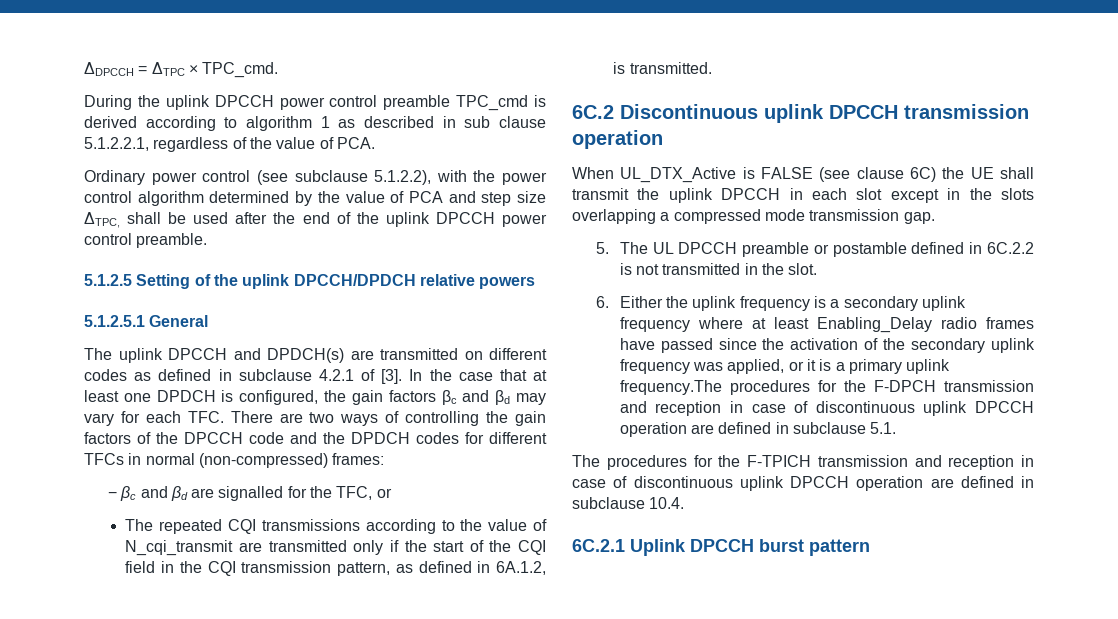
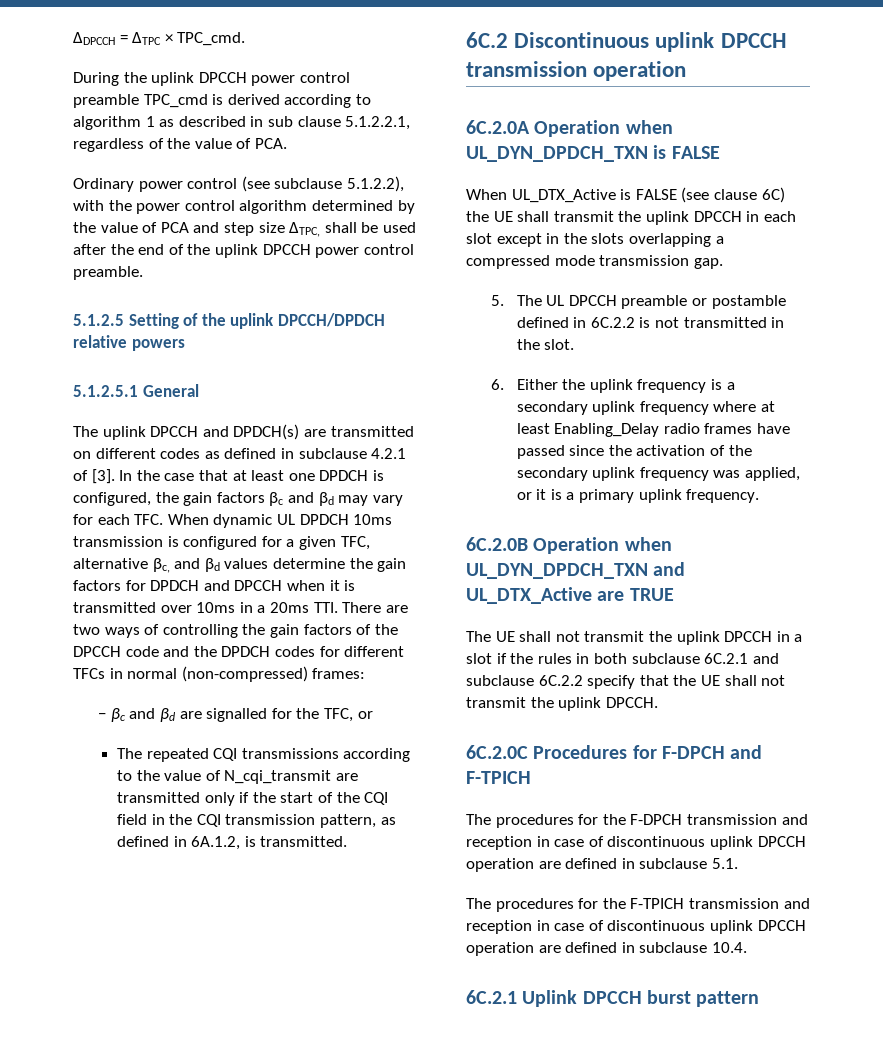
(224, 417) none -> [167,514,393,528] [73,536,370,550] [73,558,407,573] [73,580,356,591] [73,602,338,613] When dynamic UL DPDCH 10ms transmission is configured for a given TFC, alternative βc, and βd values determine the gain factors for DPDCH and DPCCH when it is transmitted over 10ms in a 20ms TTI.
(663, 139) none -> [466,120,673,137] [466,145,720,162] // 6C.2.0A Operation when UL_DYN_DPDCH_TXN is FALSE
[619,380,722,395] frequency.The -> [686,489,760,503] [466,537,672,554] [466,562,686,579] [466,587,674,604] [466,631,803,645] [466,653,779,664] [466,675,786,689] [466,697,658,711] [466,745,763,759] [466,771,531,784] [466,814,491,825] frequency. // 6C.2.0B Operation when UL_DYN_DPDCH_TXN and UL_DTX_Active are TRUE // The UE shall not transmit the uplink DPCCH in a slot if the rules in both subclause 6C.2.1 and subclause 6C.2.2 specify that the UE shall not transmit the uplink DPCCH. // 6C.2.0C Procedures for F-DPCH and F-TPICH // The

